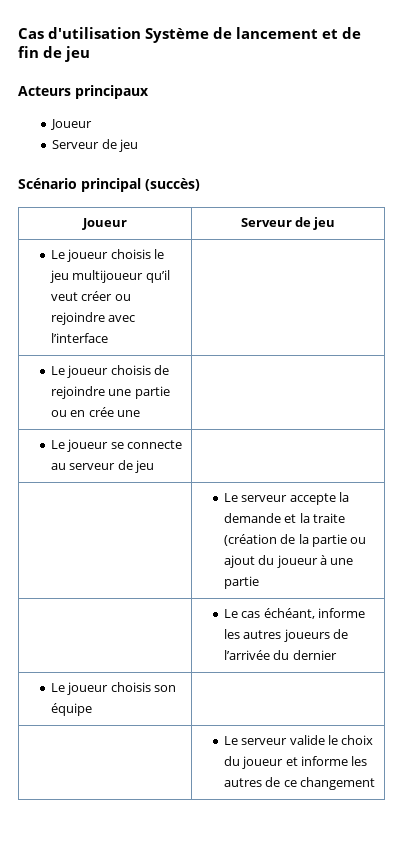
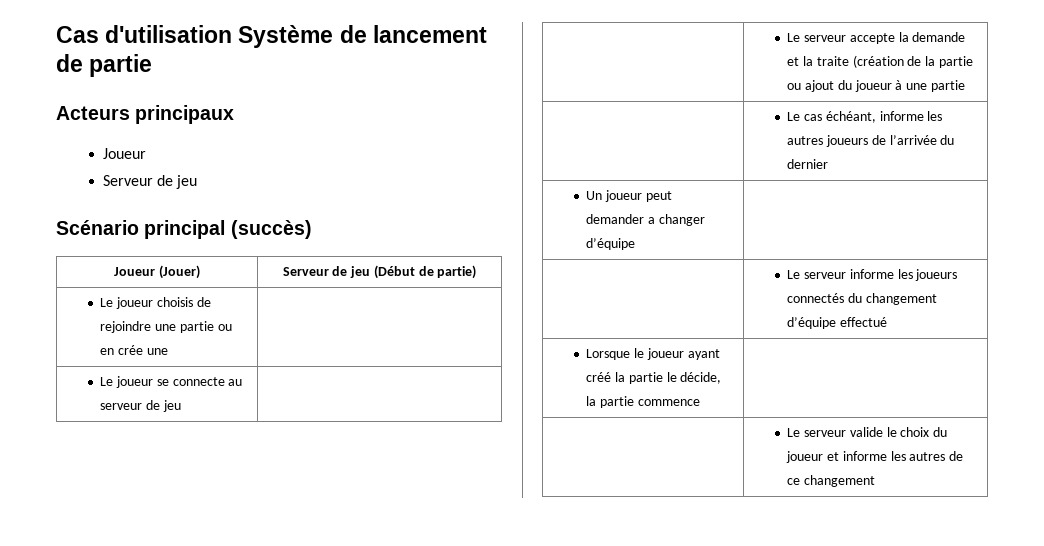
[322,27,361,39] [18,46,90,62] et de fin de jeu -> [56,54,153,77] de partie
[240,217,336,230] [50,249,164,262] [49,270,170,283] [50,291,131,301] [50,312,136,325] [50,333,108,343] | Serveur de jeu // Le joueur choisis le jeu multijoueur qu’il veut créer ou rejoindre avec l’interface | -> [158,265,200,279] [282,265,477,279] (Jouer) | Serveur de jeu (Début de partie)
[50,682,176,695] [50,703,92,716] Le joueur choisis son équipe -> [586,190,672,202] [586,214,705,226] [586,238,636,250] [787,269,958,281] [787,293,937,305] [787,317,888,329] [586,348,720,360] [586,372,722,384] [586,396,700,408] Un joueur peut demander a changer d’équipe | // | Le serveur informe les joueurs connectés du changement d’équipe effectué // Lorsque le joueur ayant créé la partie le décide, la partie commence

